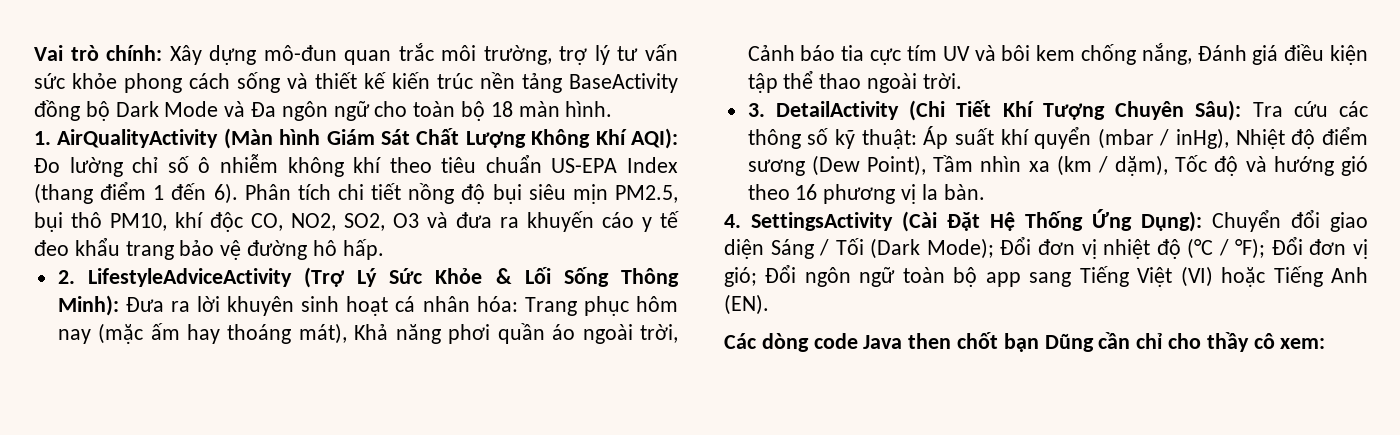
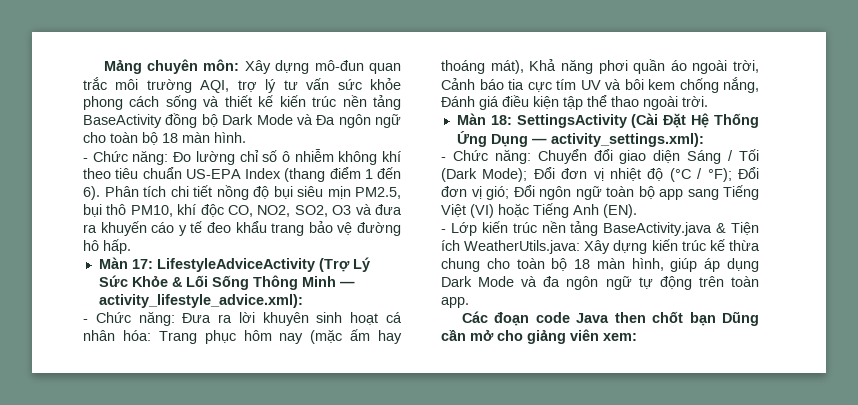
[34,45,163,61] Vai trò chính: -> [103,59,240,74] Mảng chuyên môn:
[483,45,552,65] trường, -> [146,79,230,93] trường AQI,
[34,128,678,149] 1. AirQualityActivity (Màn hình Giám Sát Chất Lượng Không Khí AQI): -> [83,150,169,165] - Chức năng:
[57,270,75,284] 2. -> [98,257,153,269] Màn 17:
[57,295,119,316] Minh): -> [301,276,355,287] [98,294,303,308] [83,311,175,326] Minh — activity_lifestyle_advice.xml): // - Chức năng:
[747,100,1368,121] [747,126,1368,149] [747,155,1368,176] [747,184,985,204] [724,214,741,228] 3. DetailActivity (Chi Tiết Khí Tượng Chuyên Sâu): Tra cứu các thông số kỹ thuật: Áp suất khí quyển (mbar / inHg), Nhiệt độ điểm sương (Dew Point), Tầm nhìn xa (km / dặm), Tốc độ và hướng gió theo 16 phương vị la bàn. // 4. -> [456,113,512,125] Màn 18:
[1141,211,1202,232] Dụng): -> [490,133,704,147] [441,149,531,164] Dụng — activity_settings.xml): // - Chức năng:
(769, 304) none -> [441,221,759,236] [441,239,760,254] [441,258,759,272] [441,276,759,290] [441,297,469,308] // - Lớp kiến trúc nền tảng BaseActivity.java & Tiện ích WeatherUtils.java: Xây dựng kiến trúc kế thừa chung cho toàn bộ 18 màn hình, giúp áp dụng Dark Mode và đa ngôn ngữ tự động trên toàn app.
[761,333,809,352] dòng -> [494,312,530,326] đoạn
[1136,332,1275,352] chỉ cho thầy cô -> [470,329,599,344] mở cho giảng viên

